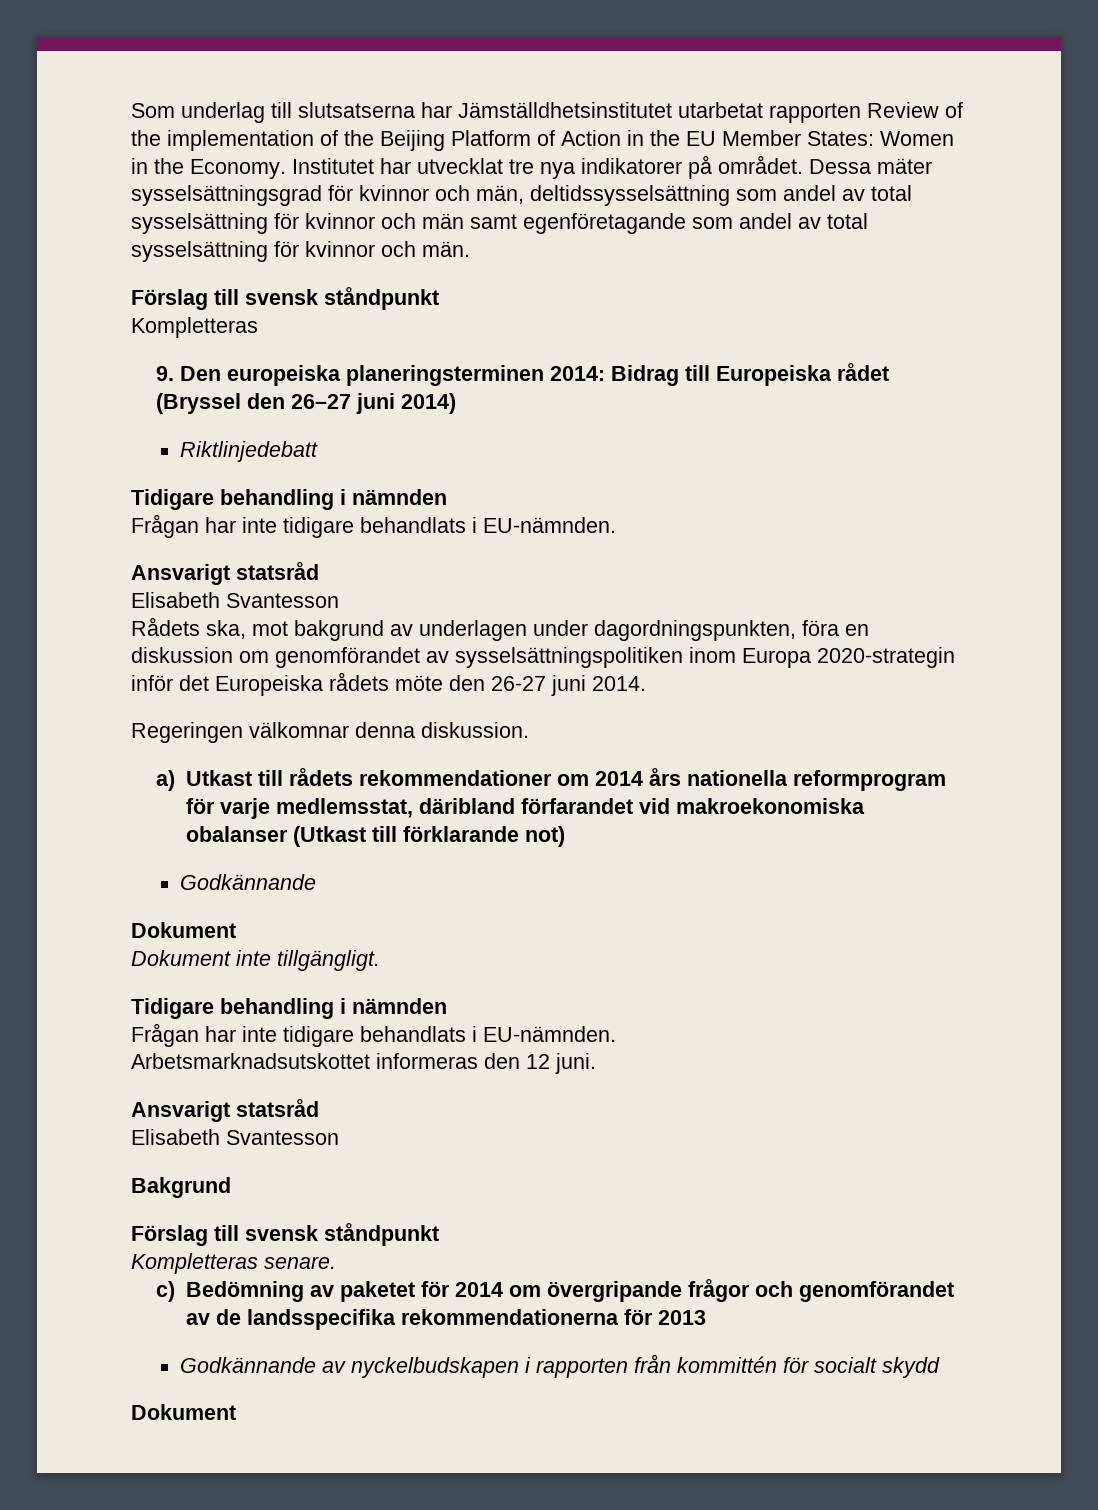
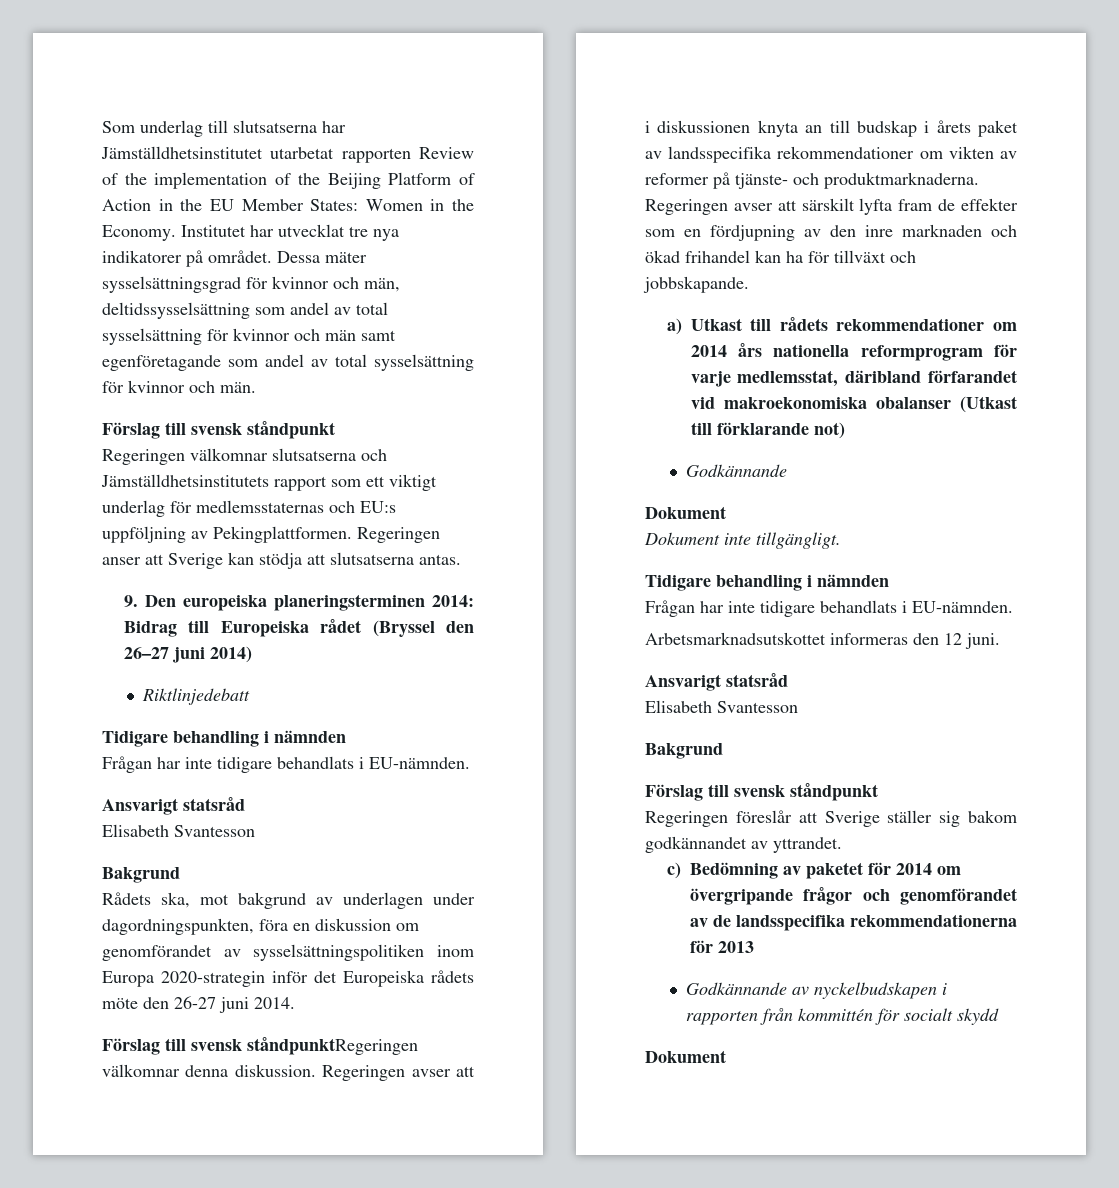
[131,317,258,338] Kompletteras -> [102,448,387,465] [101,474,437,491] [102,500,396,517] [102,526,440,543] [102,552,461,569] Regeringen välkomnar slutsatserna och Jämställdhetsinstitutets rapport som ett viktigt underlag för medlemsstaternas och EU:s uppföljning av Pekingplattformen. Regeringen anser att Sverige kan stödja att slutsatserna antas.
(339, 600) none -> [102,867,180,883] // Bakgrund
[131,722,243,743] Regeringen -> [102,1037,418,1055] Förslag till svensk ståndpunktRegeringen
(529, 730) none -> [322,1065,475,1081] [645,120,1018,137] [645,146,1017,163] [645,172,979,189] [645,198,1018,215] [645,224,1017,241] [645,250,916,263] [643,276,749,293] Regeringen avser att i diskussionen knyta an till budskap i årets paket av landsspecifika rekommendationer om vikten av reformer på tjänste- och produktmarknaderna. Regeringen avser att särskilt lyfta fram de effekter som en fördjupning av den inre marknaden och ökad frihandel kan ha för tillväxt och jobbskapande.
[131,1253,336,1274] Kompletteras senare. -> [645,810,1017,827] [645,836,842,853] Regeringen föreslår att Sverige ställer sig bakom godkännandet av yttrandet.

